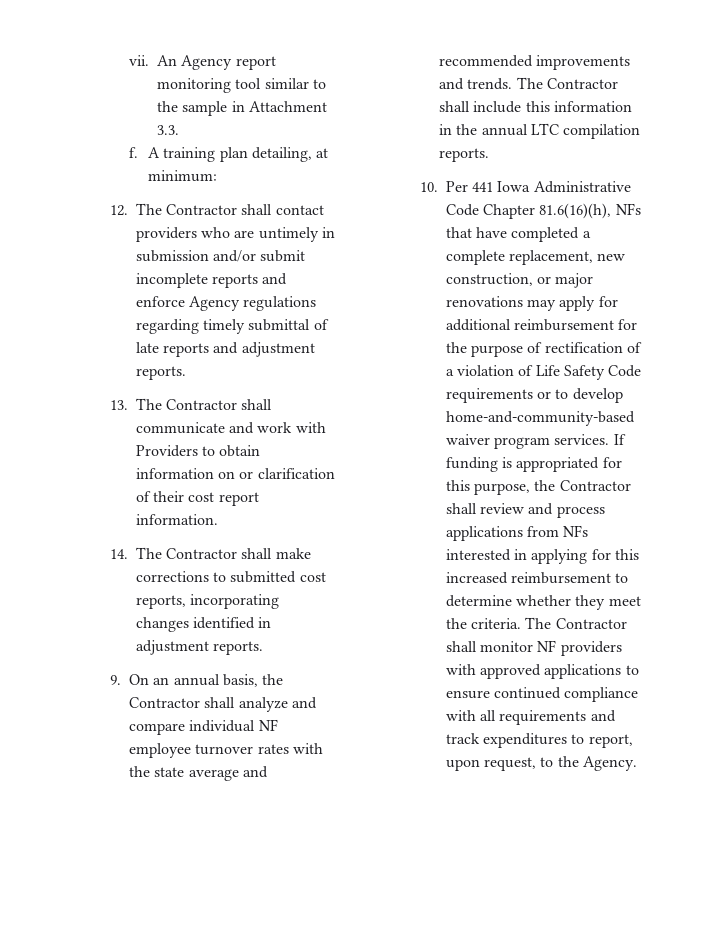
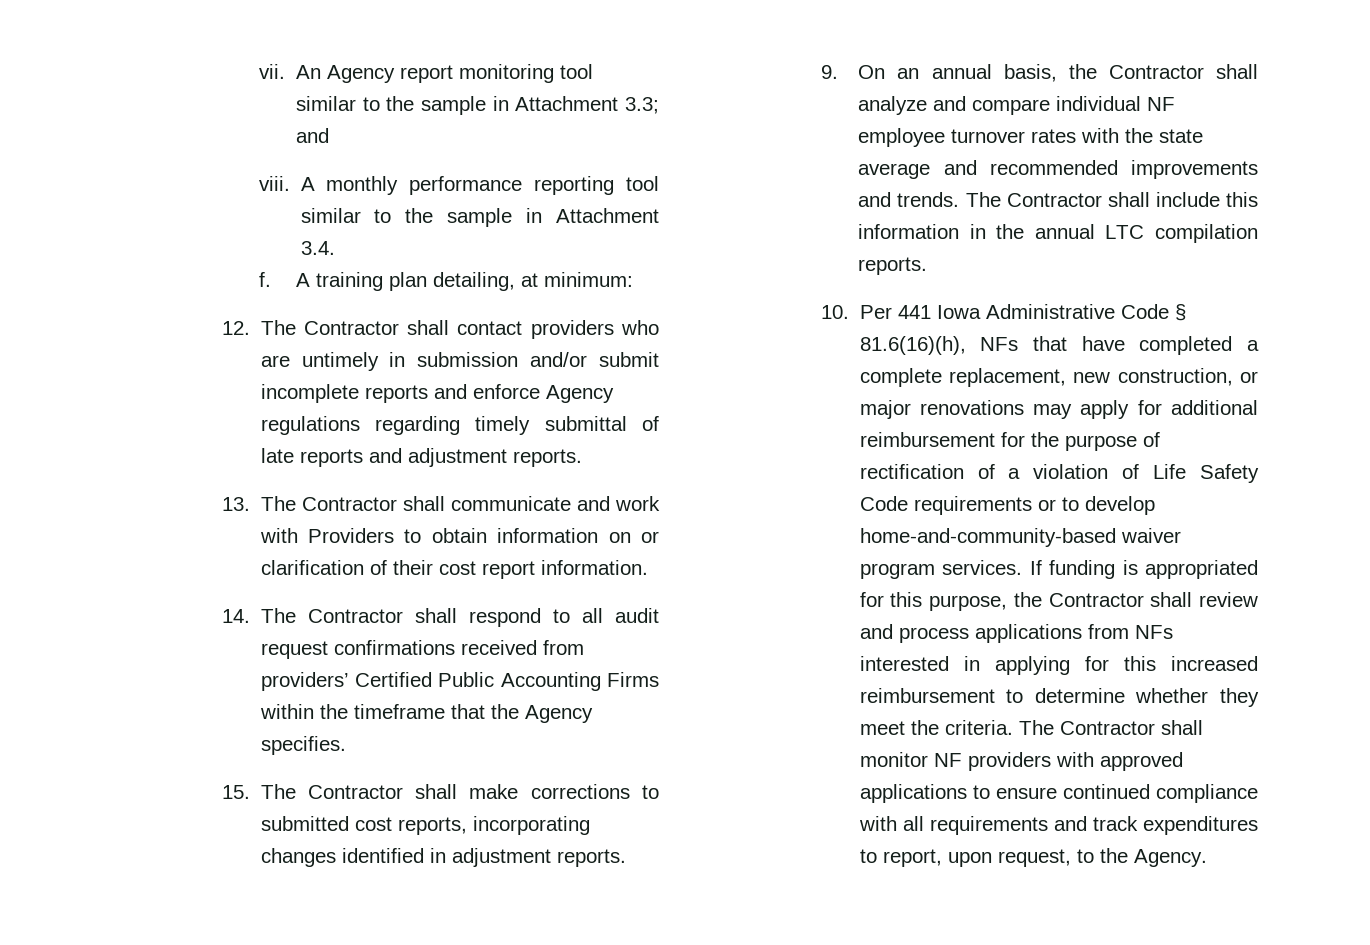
[156,125,179,135] 3.3. -> [625,97,659,114] [296,128,330,143] [259,176,659,195] [300,208,659,227] [300,241,335,255] 3.3; and // viii. A monthly performance reporting tool similar to the sample in Attachment 3.4.
(273, 553) none -> [468,608,659,627] [260,640,584,659] [260,672,659,691] [259,704,593,723] [260,736,346,755] [222,784,458,799] respond to all audit request confirmations received from providers’ Certified Public Accounting Firms within the timeframe that the Agency specifies. // 15. The Contractor shall
[482,204,535,219] Chapter -> [1174,304,1186,321] §

